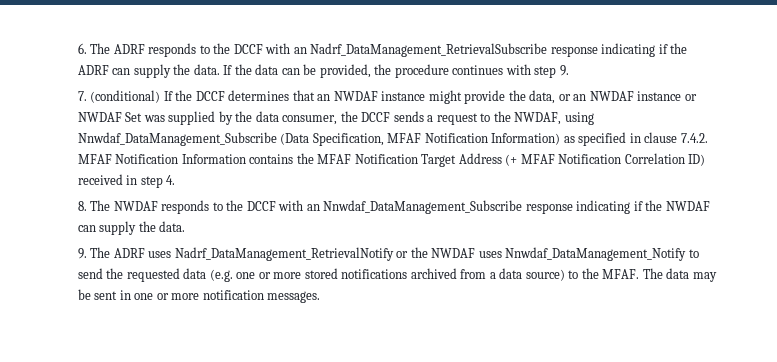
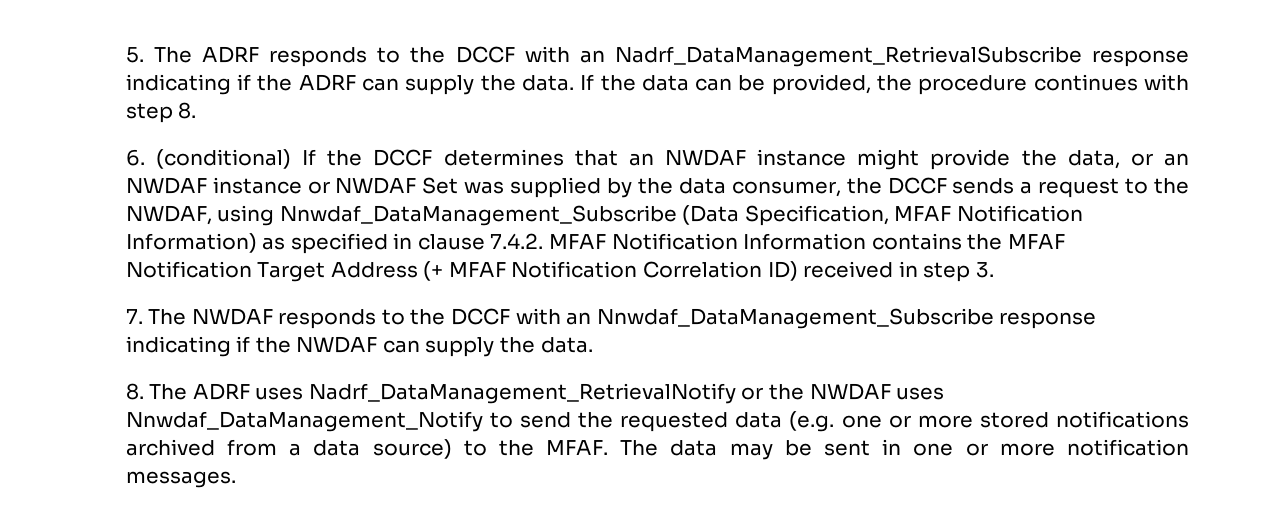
[77,43,87,54] 6. -> [125,47,144,63] 5.
[559,65,569,76] [77,91,87,101] 9. // 7. -> [178,102,197,119] [125,149,145,166] 8. // 6.
[166,175,176,185] [77,201,87,211] 4. // 8. -> [975,262,994,278] [125,309,143,324] 3. // 7.
[77,248,87,259] 9. -> [125,383,144,400] 8.

